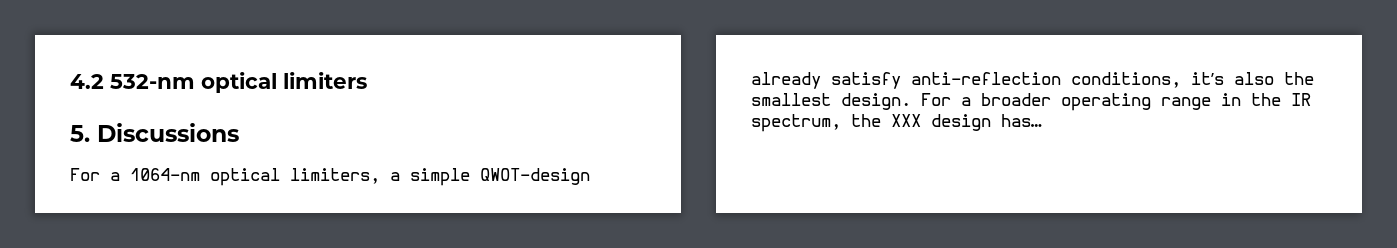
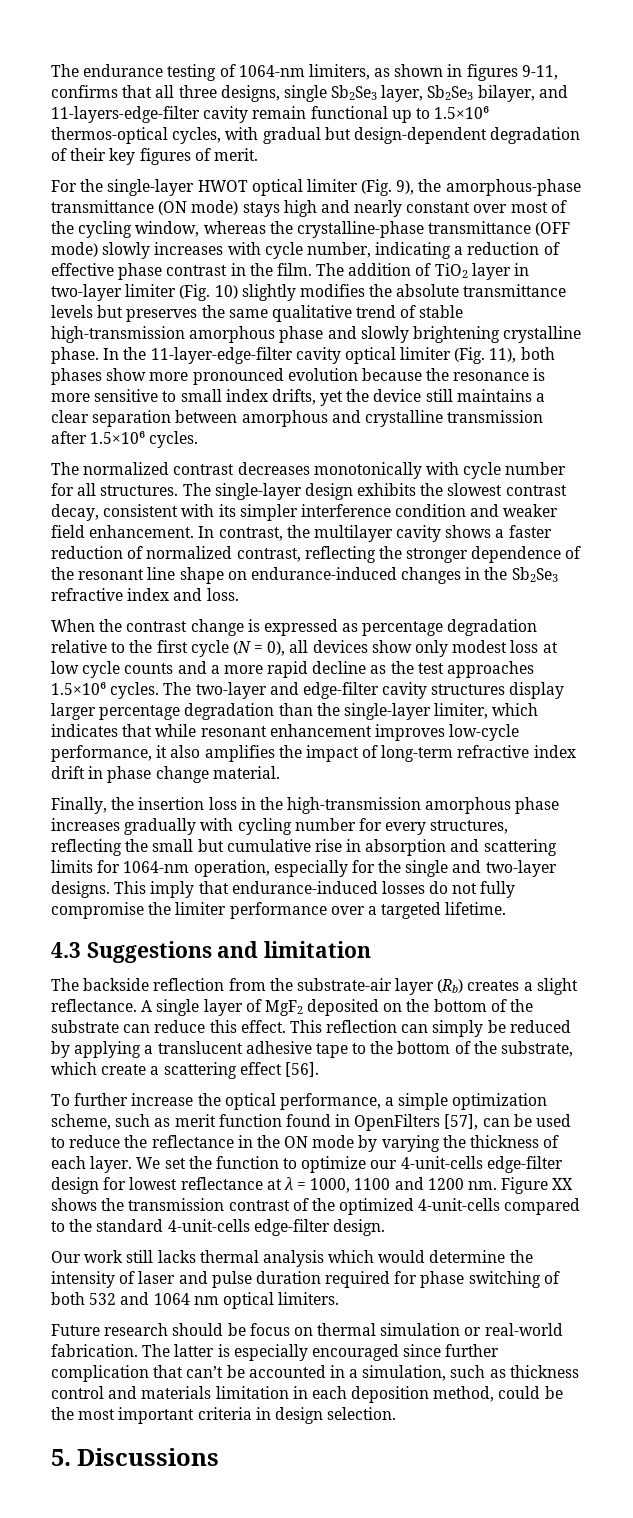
[70,72,367,93] [70,123,239,142] [70,168,590,186] [751,72,1314,89] [751,93,1311,111] [751,114,1042,132] 4.2 532-nm optical limiters // 5. Discussions // For a 1064-nm optical limiters, a simple QWOT-design already satisfy anti-reflection conditions, it’s also the smallest design. For a broader operating range in the IR spectrum, the XXX design has… -> [51,64,558,81] [51,85,568,102] [51,106,490,123] [51,127,581,144] [51,148,258,165] [51,179,581,196] [51,200,567,217] [51,221,571,238] [51,242,560,259] [51,263,530,280] [51,284,567,301] [51,305,464,322] [51,326,582,343] [51,347,555,364] [51,368,546,385] [51,389,546,406] [51,410,544,427] [51,431,199,448] [51,462,567,479] [51,483,567,500] [51,504,559,521] [51,525,552,542] [51,546,582,563] [51,567,558,584] [51,588,239,601] [51,619,538,636] [51,640,558,657] [51,661,535,678] [51,682,565,699] [51,703,539,720] [51,724,520,741] [51,745,576,762] [51,766,280,783] [51,797,560,814] [51,818,509,835] [51,839,557,856] [51,860,557,877] [51,881,516,898] [51,902,507,919] [51,941,372,963] [51,978,578,995] [51,999,534,1016] [51,1020,571,1037] [51,1041,574,1058] [51,1062,319,1079] [51,1093,548,1110] [51,1114,572,1131] [51,1135,560,1152] [51,1156,563,1173] [51,1177,574,1194] [51,1198,581,1215] [51,1219,385,1236] [51,1250,533,1267] [51,1271,560,1288] [51,1292,340,1309] [51,1323,563,1336] [51,1344,500,1361] [51,1365,579,1382] [51,1386,563,1403] [51,1407,397,1424] [51,1448,220,1466] The endurance testing of 1064-nm limiters, as shown in figures 9-11, confirms that all three designs, single Sb2Se3 layer, Sb2Se3 bilayer, and 11-layers-edge-filter cavity remain functional up to 1.5×10⁶ thermos-optical cycles, with gradual but design-dependent degradation of their key figures of merit. // For the single-layer HWOT optical limiter (Fig. 9), the amorphous-phase transmittance (ON mode) stays high and nearly constant over most of the cycling window, whereas the crystalline-phase transmittance (OFF mode) slowly increases with cycle number, indicating a reduction of effective phase contrast in the film. The addition of TiO2 layer in two-layer limiter (Fig. 10) slightly modifies the absolute transmittance levels but preserves the same qualitative trend of stable high-transmission amorphous phase and slowly brightening crystalline phase. In the 11-layer-edge-filter cavity optical limiter (Fig. 11), both phases show more pronounced evolution because the resonance is more sensitive to small index drifts, yet the device still maintains a clear separation between amorphous and crystalline transmission after 1.5×10⁶ cycles. // The normalized contrast decreases monotonically with cycle number for all structures. The single-layer design exhibits the slowest contrast decay, consistent with its simpler interference condition and weaker field enhancement. In contrast, the multilayer cavity shows a faster reduction of normalized contrast, reflecting the stronger dependence of the resonant line shape on endurance-induced changes in the Sb2Se3 refractive index and loss. // When the contrast change is expressed as percentage degradation relative to the first cycle (N = 0), all devices show only modest loss at low cycle counts and a more rapid decline as the test approaches 1.5×10⁶ cycles. The two-layer and edge-filter cavity structures display larger percentage degradation than the single-layer limiter, which indicates that while resonant enhancement improves low-cycle performance, it also amplifies the impact of long-term refractive index drift in phase change material. // Finally, the insertion loss in the high-transmission amorphous phase increases gradually with cycling number for every structures, reflecting the small but cumulative rise in absorption and scattering limits for 1064-nm operation, especially for the single and two-layer designs. This imply that endurance-induced losses do not fully compromise the limiter performance over a targeted lifetime. // 4.3 Suggestions and limitation // The backside reflection from the substrate-air layer (Rb) creates a slight reflectance. A single layer of MgF2 deposited on the bottom of the substrate can reduce this effect. This reflection can simply be reduced by applying a translucent adhesive tape to the bottom of the substrate, which create a scattering effect [56]. // To further increase the optical performance, a simple optimization scheme, such as merit function found in OpenFilters [57], can be used to reduce the reflectance in the ON mode by varying the thickness of each layer. We set the function to optimize our 4-unit-cells edge-filter design for lowest reflectance at λ = 1000, 1100 and 1200 nm. Figure XX shows the transmission contrast of the optimized 4-unit-cells compared to the standard 4-unit-cells edge-filter design. // Our work still lacks thermal analysis which would determine the intensity of laser and pulse duration required for phase switching of both 532 and 1064 nm optical limiters. // Future research should be focus on thermal simulation or real-world fabrication. The latter is especially encouraged since further complication that can’t be accounted in a simulation, such as thickness control and materials limitation in each deposition method, could be the most important criteria in design selection. // 5. Discussions

